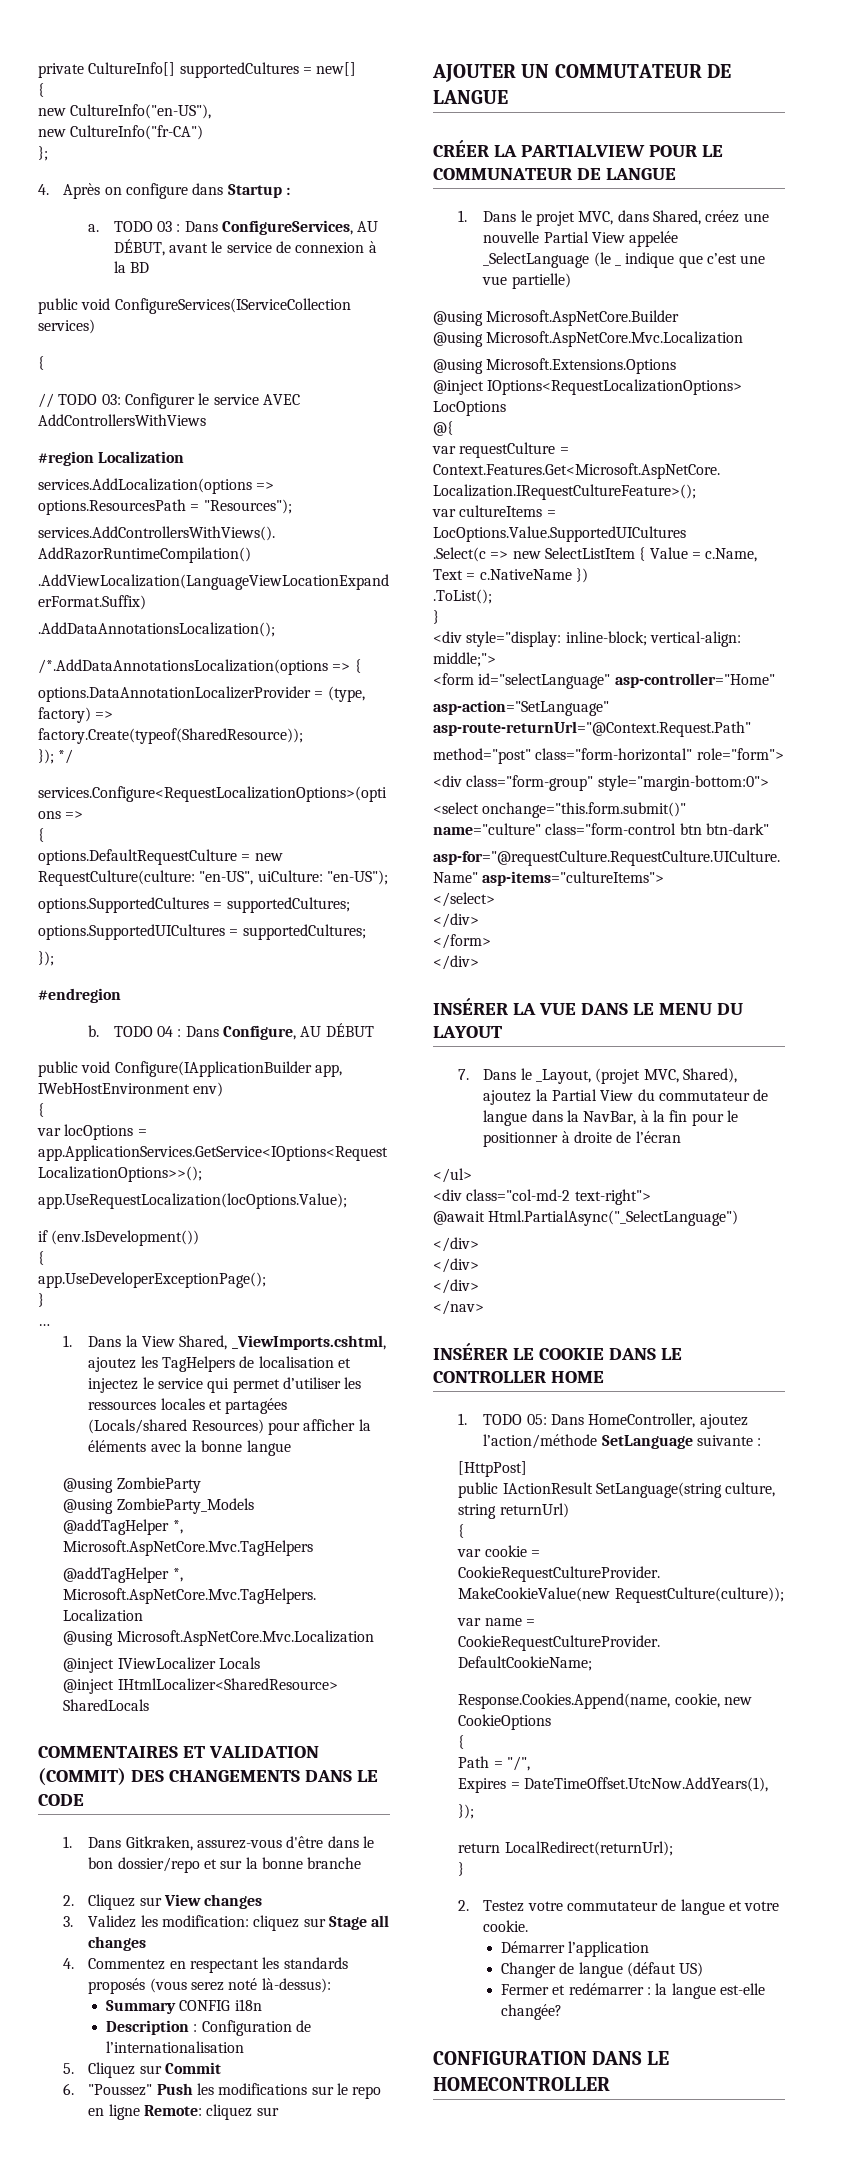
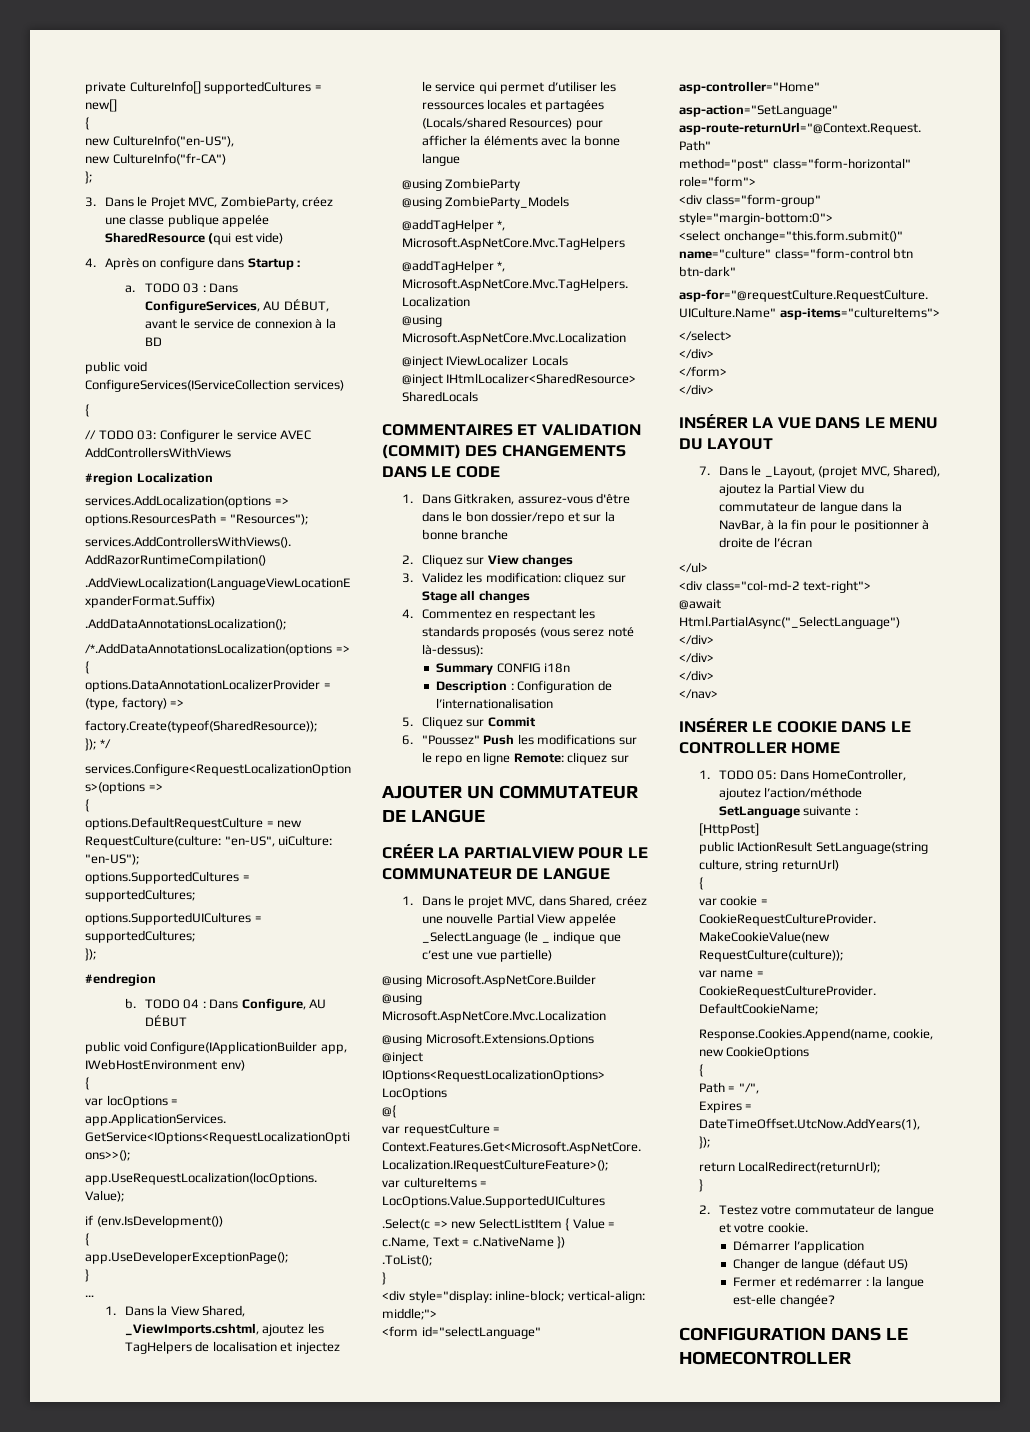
(48, 153) none -> [85,196,334,209] [104,214,270,227] [104,232,284,245] // 3. Dans le Projet MVC, ZombieParty, créez une classe publique appelée SharedResource (qui est vide)

